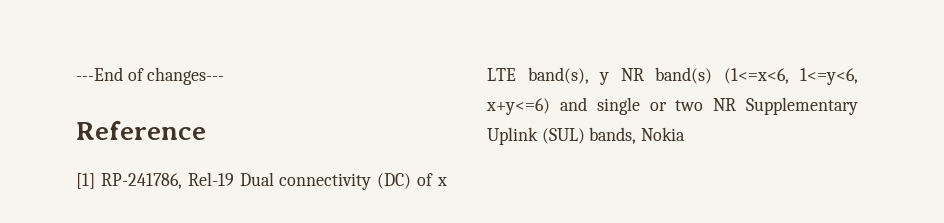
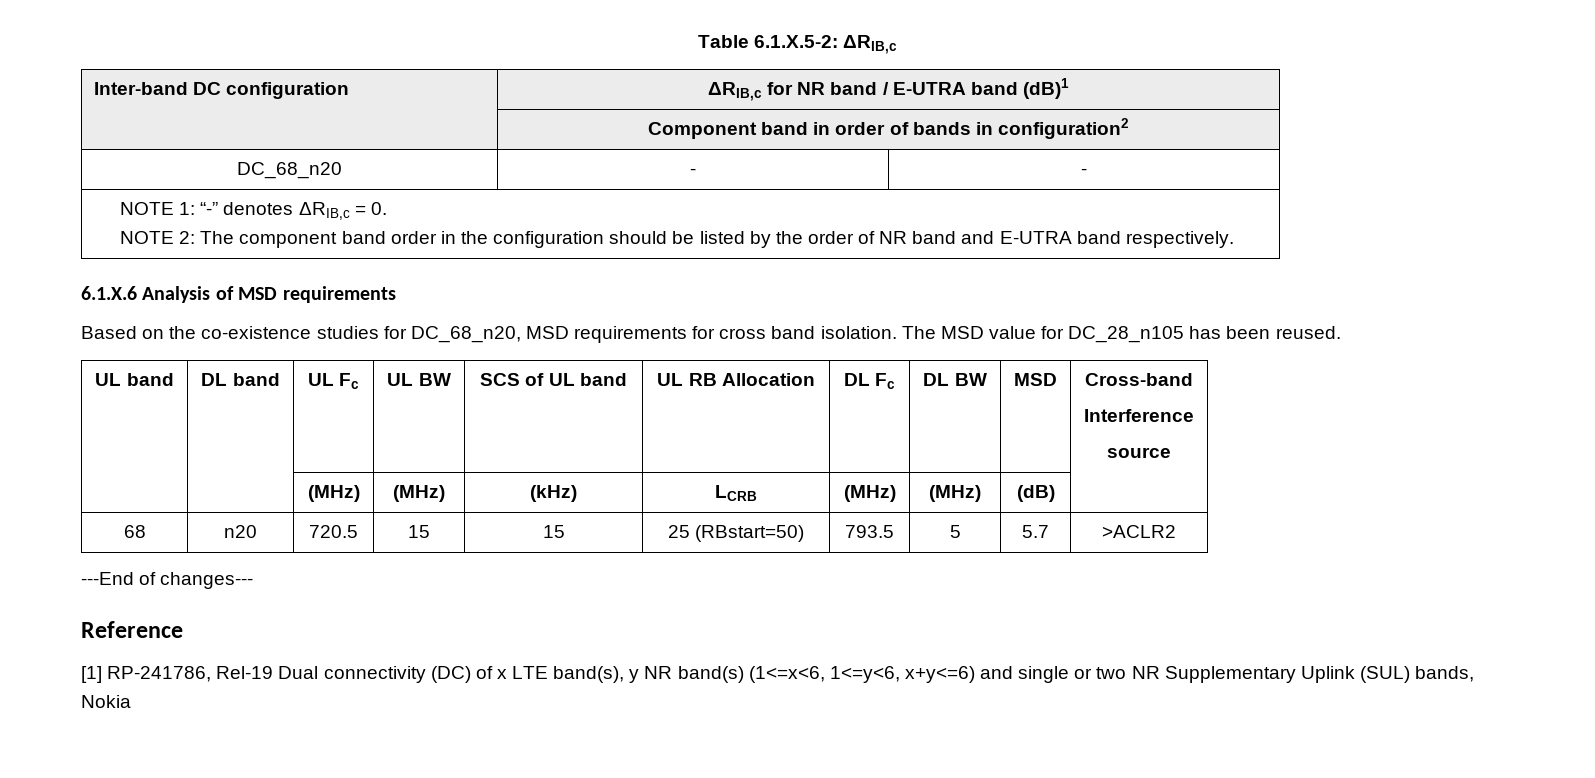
(76, 74) none -> [697,35,898,54] [93,82,350,99] [708,78,1069,101] [648,118,1129,139] [237,162,342,179] [690,168,696,175] [1081,168,1087,175] [120,202,387,220] [120,231,1234,248] [81,286,396,303] [81,326,1341,343] [95,373,174,386] [201,373,280,386] [307,373,360,389] [387,373,451,386] [480,373,627,386] [657,373,815,386] [843,373,896,389] [923,373,987,386] [1014,373,1057,386] [1085,373,1193,386] [1084,409,1194,422] [1107,447,1171,458] [307,485,360,502] [393,485,445,502] [530,485,577,502] [715,485,757,501] [843,485,896,502] [929,485,981,502] [1016,485,1055,502] [123,525,146,538] [224,525,257,538] [309,525,358,538] [408,525,430,538] [542,525,565,538] [667,525,805,542] [845,525,894,538] [949,525,961,538] [1022,525,1049,538] [1102,525,1176,538] Table 6.1.X.5-2: ΔRIB,c // Inter-band DC configuration | ΔRIB,c for NR band / E-UTRA band (dB)1 // | Component band in order of bands in configuration2 // DC_68_n20 | - | - // NOTE 1: “-” denotes ΔRIB,c = 0. // NOTE 2: The component band order in the configuration should be listed by the order of NR band and E-UTRA band respectively. // 6.1.X.6 Analysis of MSD requirements // Based on the co-existence studies for DC_68_n20, MSD requirements for cross band isolation. The MSD value for DC_28_n105 has been reused. // UL band | DL band | UL Fc | UL BW | SCS of UL band | UL RB Allocation | DL Fc | DL BW | MSD | Cross-band // Interference // source // | | (MHz) | (MHz) | (kHz) | LCRB | (MHz) | (MHz) | (dB) | // 68 | n20 | 720.5 | 15 | 15 | 25 (RBstart=50) | 793.5 | 5 | 5.7 | >ACLR2 //

